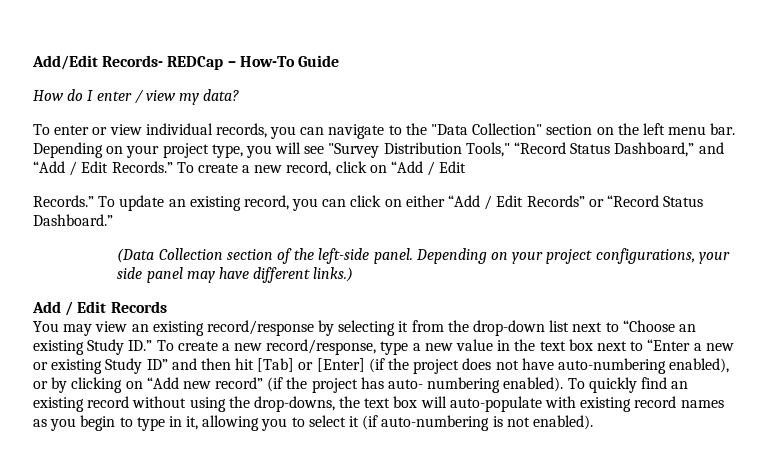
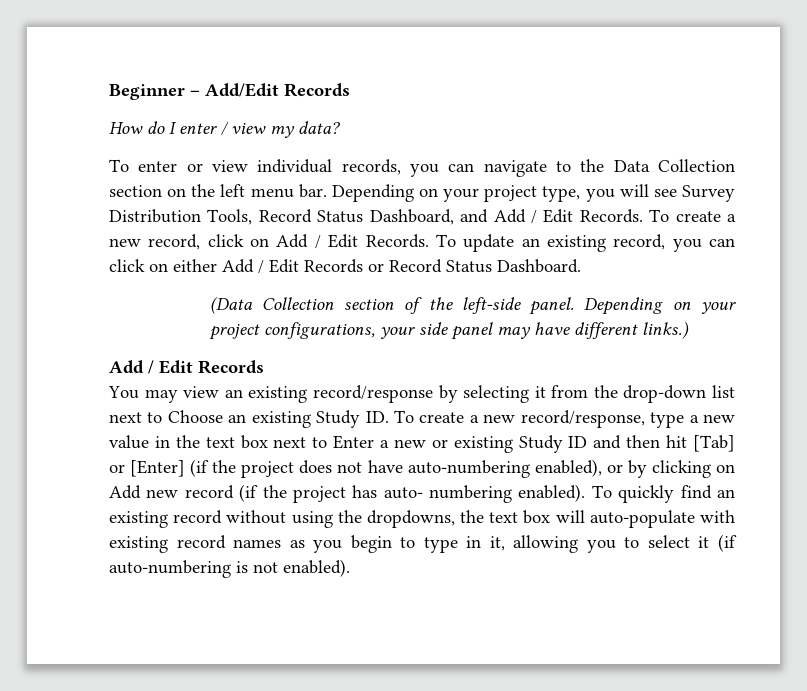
[32,55,339,70] Add/Edit Records- REDCap – How-To Guide -> [109,83,350,100] Beginner – Add/Edit Records
[431,123,543,135] "Data Collection" -> [613,159,735,172] Data Collection
[328,142,724,158] [33,161,173,176] "Survey Distribution Tools," “Record Status Dashboard,” and “Add / Edit Records.” -> [682,185,735,202] [109,209,643,225] Survey Distribution Tools, Record Status Dashboard, and Add / Edit Records.
[391,161,467,176] [33,195,94,207] “Add / Edit // Records.” -> [276,234,429,249] Add / Edit Records.
[448,195,704,210] [33,214,113,226] “Add / Edit Records” or “Record Status Dashboard.” -> [222,259,581,274] Add / Edit Records or Record Status Dashboard.
[622,320,675,332] “Choose -> [167,410,223,423] Choose
[128,340,153,351] ID.” -> [365,411,389,423] ID.
[647,339,691,351] “Enter -> [333,435,375,449] Enter
[146,359,168,370] ID” -> [568,436,588,448] ID
[146,377,264,389] “Add new record” -> [109,485,234,499] Add new record
[253,396,335,412] drop-downs, -> [366,510,455,528] dropdowns,

